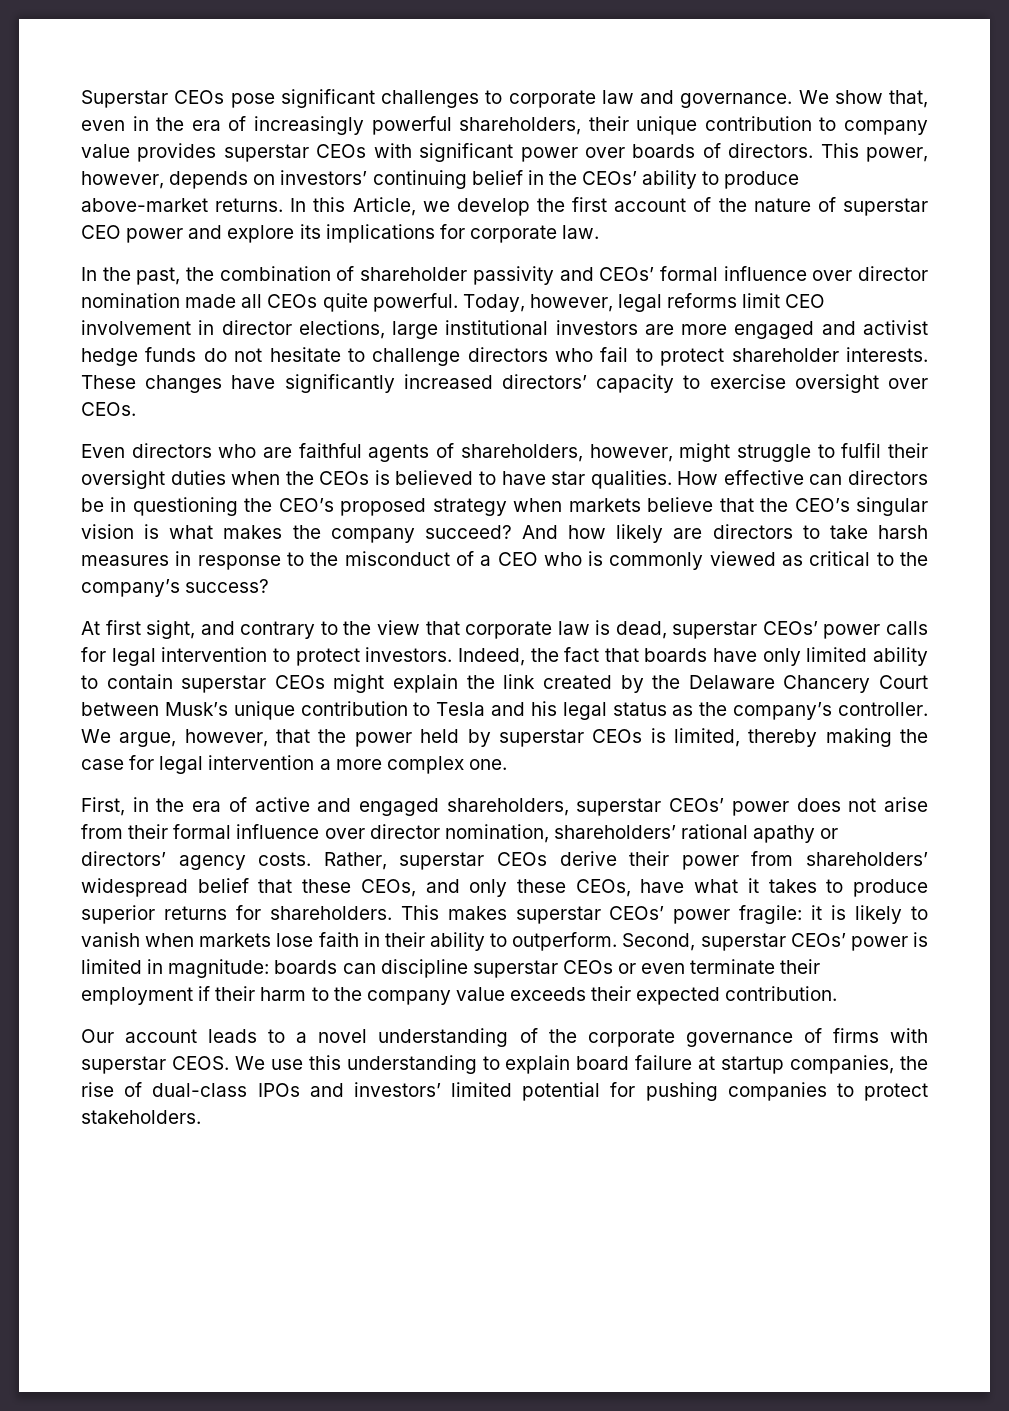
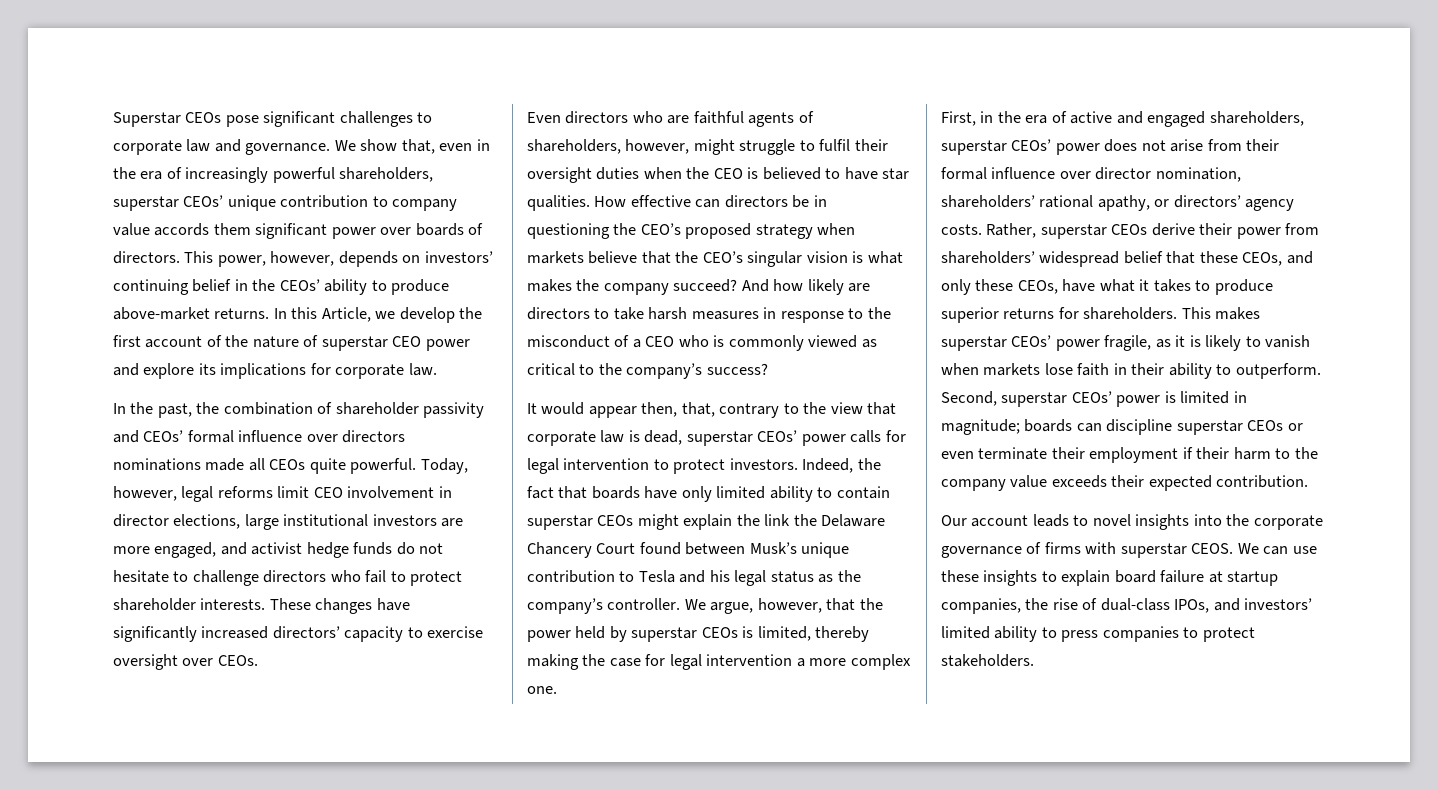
[588,116,629,131] their -> [113,195,224,211] superstar CEOs’
[137,143,412,162] provides superstar CEOs with -> [154,223,251,236] accords them
[858,266,929,281] [81,293,180,308] director nomination -> [342,430,406,443] [113,458,201,471] directors nominations
[734,321,815,339] engaged -> [154,542,217,558] engaged,
[319,471,370,485] CEOs -> [713,168,743,179] CEO
[81,620,235,639] At first sight, and -> [527,402,715,418] It would appear then, that,
[542,675,644,693] created by -> (791, 520) none
(929, 682) none -> [639,542,681,555] found
[753,825,816,843] apathy -> [1097,195,1150,211] apathy,
[739,905,803,924] fragile: -> [1104,335,1171,351] fragile, as
[168,959,270,978] magnitude: -> [941,419,1020,435] magnitude;
[296,1028,538,1047] a novel understanding of -> [1092,514,1222,530] novel insights into
[270,1055,477,1074] use this understanding -> [1263,546,1317,555] [941,570,1038,586] can use these insights
[257,1083,300,1097] IPOs -> [1174,599,1210,613] IPOs,
[522,1082,718,1101] potential for pushing -> [994,626,1099,642] ability to press

